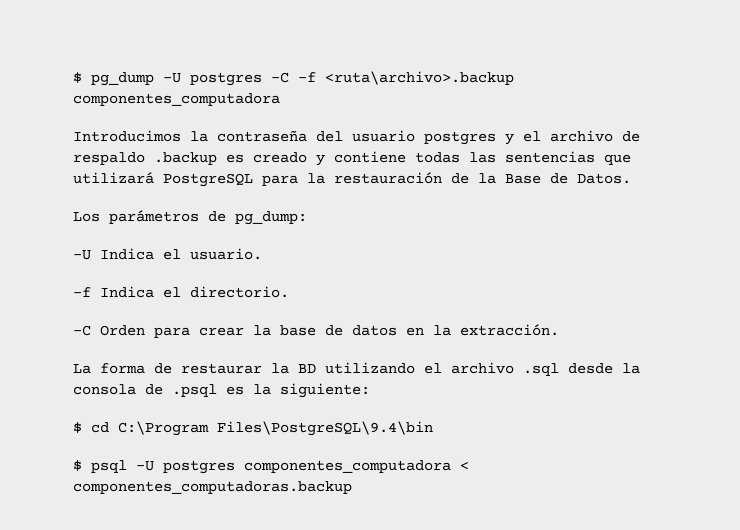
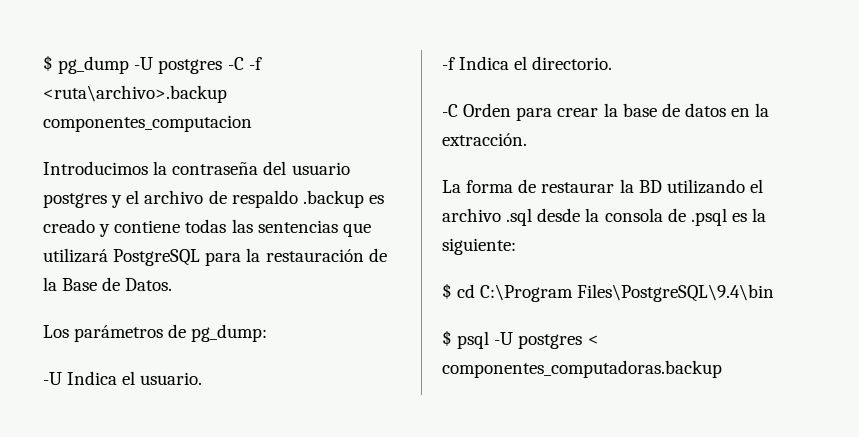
[73,93,280,106] componentes_computadora -> [43,115,252,132] componentes_computacion
[244,460,451,473] componentes_computadora -> (583, 341) none

